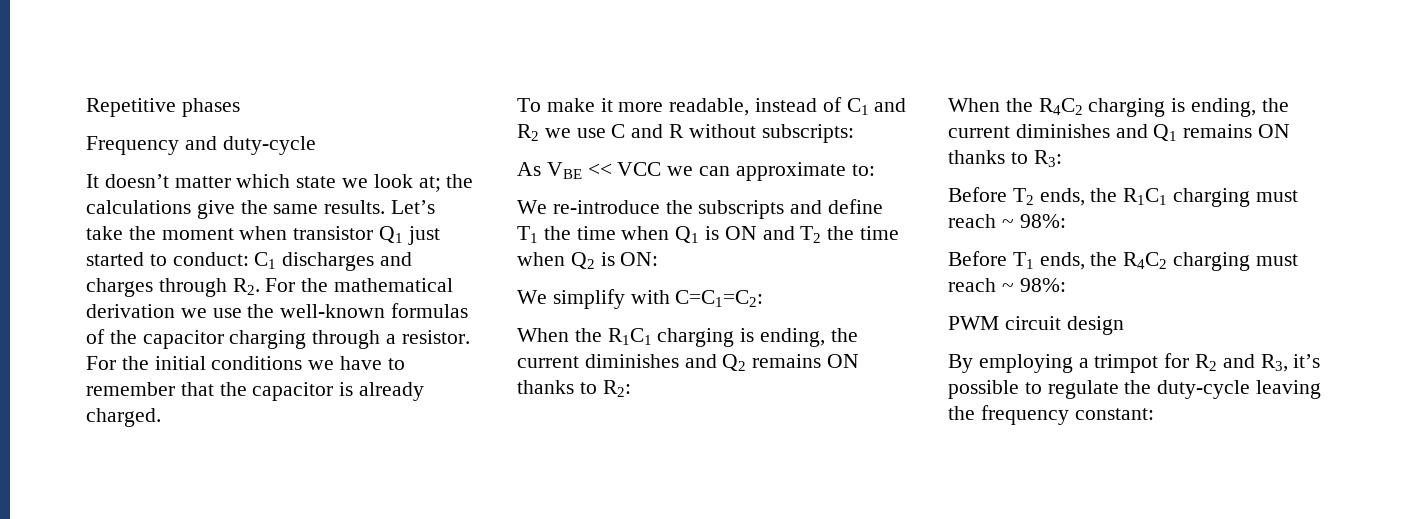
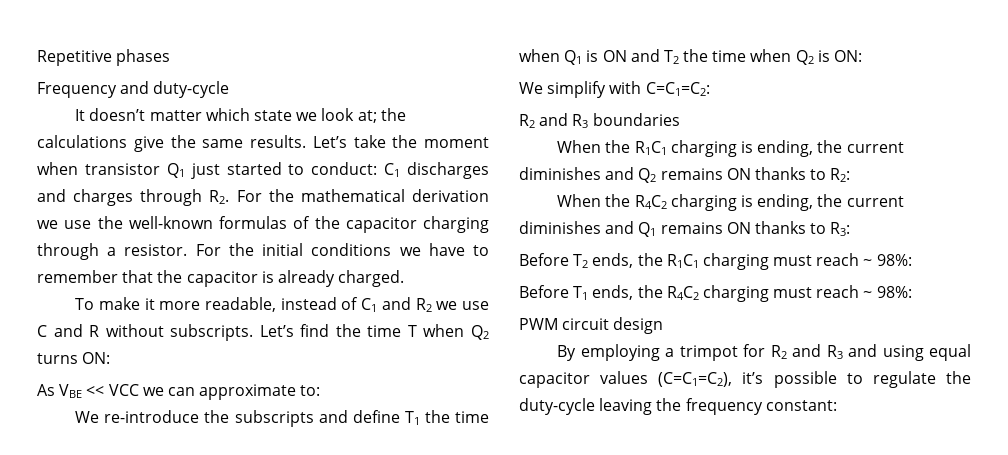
[761,124,854,143] subscripts: -> [170,324,490,341] [37,352,111,364] subscripts. Let’s find the time T when Q2 turns ON:
(764, 298) none -> [519,113,680,128] // R2 and R3 boundaries
[1260,354,1288,372] R3, -> [826,344,972,361] [519,371,733,388] R3 and using equal capacitor values (C=C1=C2),

